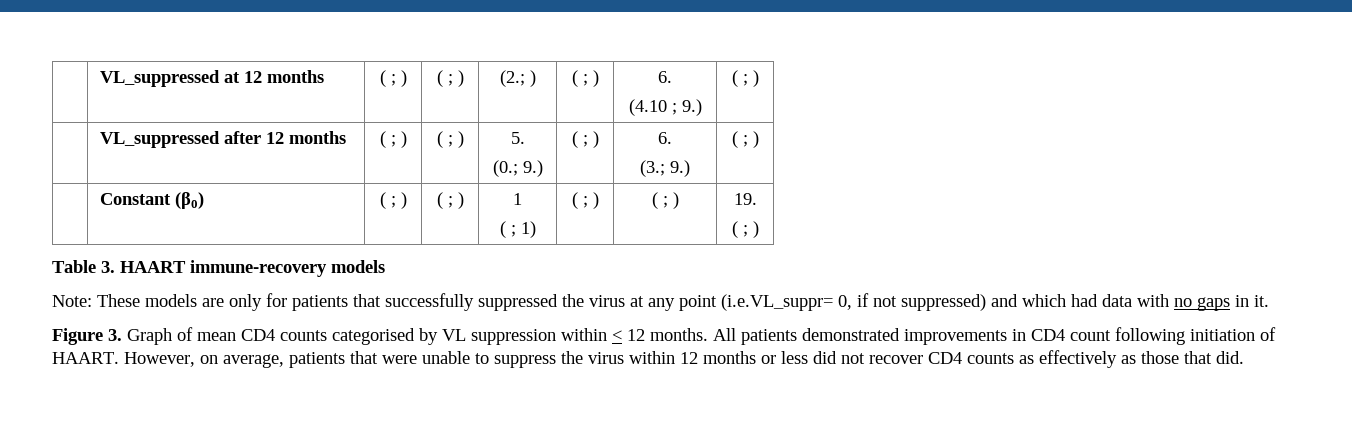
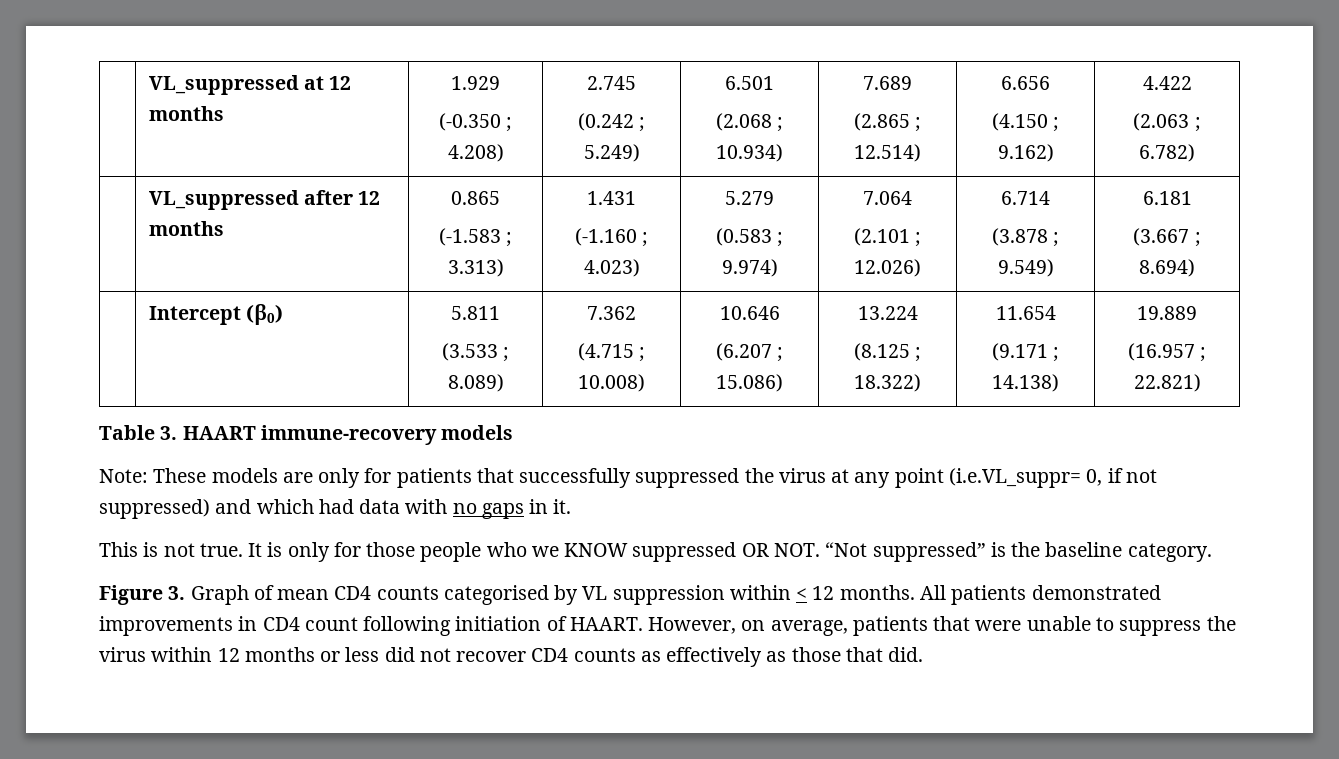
[379,70,407,87] [436,70,464,87] [499,70,536,87] [571,70,599,87] [658,71,672,83] [628,99,702,116] [731,70,759,87] [99,131,346,148] [379,131,407,148] [436,131,464,148] [510,132,525,144] [492,160,543,177] [571,131,599,148] [658,132,672,144] [640,160,690,177] [731,131,759,148] [99,192,204,209] [379,192,407,209] [436,192,464,209] [513,193,522,205] [499,221,536,238] [571,192,599,209] [651,192,679,209] [733,193,757,205] [731,221,759,238] ( ; ) | ( ; ) | (2.; ) | ( ; ) | 6. // (4.10 ; 9.) | ( ; ) // | VL_suppressed after 12 months | ( ; ) | ( ; ) | 5. // (0.; 9.) | ( ; ) | 6. // (3.; 9.) | ( ; ) // | Constant (β0) | ( ; ) | ( ; ) | 1 // ( ; 1) | ( ; ) | ( ; ) | 19. // ( ; ) -> [451,76,500,90] [438,113,513,132] [447,144,504,162] [587,76,636,90] [577,113,646,132] [583,144,640,162] [725,76,774,90] [715,113,784,132] [716,144,783,162] [863,76,912,90] [853,113,922,132] [854,144,921,162] [1001,76,1050,90] [991,113,1060,132] [997,144,1054,162] [1142,76,1192,90] [1133,113,1201,132] [1139,144,1195,162] [148,190,381,210] [148,221,224,236] [451,191,500,205] [438,228,513,247] [447,259,504,277] [587,191,636,205] [574,228,649,247] [583,259,640,277] [725,191,774,205] [715,228,784,247] [721,259,778,277] [863,191,912,205] [853,228,922,247] [854,259,921,277] [1001,191,1050,205] [991,228,1060,247] [997,259,1054,277] [1142,191,1192,205] [1133,228,1201,247] [1139,259,1195,277] [148,304,283,325] [451,306,500,320] [441,343,510,362] [447,374,504,392] [587,306,636,320] [577,343,646,362] [578,374,645,392] [719,306,780,320] [715,343,784,362] [716,374,783,392] [857,306,918,320] [853,343,922,362] [854,374,921,392] [995,306,1056,320] [991,343,1060,362] [992,374,1059,392] [1137,306,1197,320] [1127,343,1207,362] [1133,374,1201,392] 1.929 // (-0.350 ; 4.208) | 2.745 // (0.242 ; 5.249) | 6.501 // (2.068 ; 10.934) | 7.689 // (2.865 ; 12.514) | 6.656 // (4.150 ; 9.162) | 4.422 // (2.063 ; 6.782) // | VL_suppressed after 12 months | 0.865 // (-1.583 ; 3.313) | 1.431 // (-1.160 ; 4.023) | 5.279 // (0.583 ; 9.974) | 7.064 // (2.101 ; 12.026) | 6.714 // (3.878 ; 9.549) | 6.181 // (3.667 ; 8.694) // | Intercept (β0) | 5.811 // (3.533 ; 8.089) | 7.362 // (4.715 ; 10.008) | 10.646 // (6.207 ; 15.086) | 13.224 // (8.125 ; 18.322) | 11.654 // (9.171 ; 14.138) | 19.889 // (16.957 ; 22.821)
(1269, 301) none -> [99,542,1212,562] // This is not true. It is only for those people who we KNOW suppressed OR NOT. “Not suppressed” is the baseline category.

